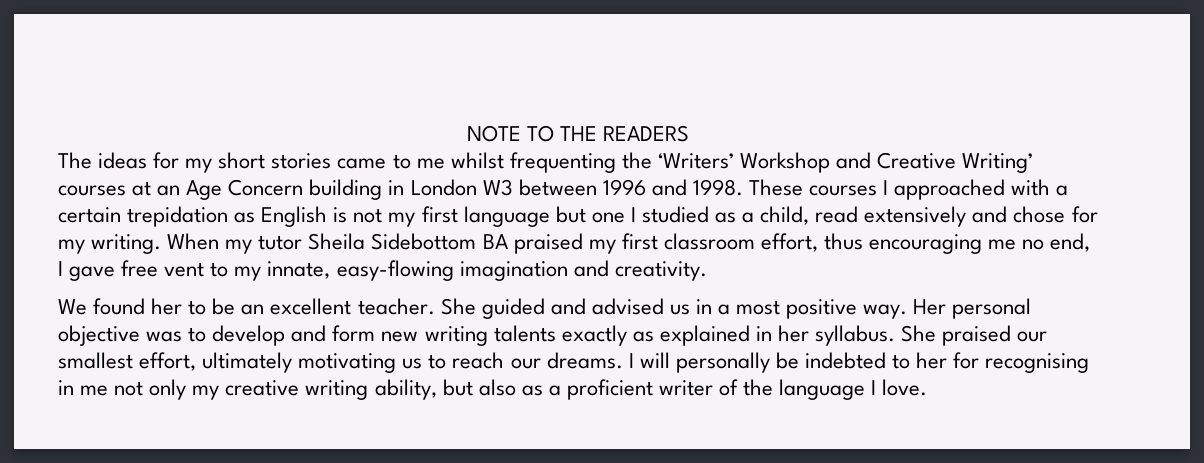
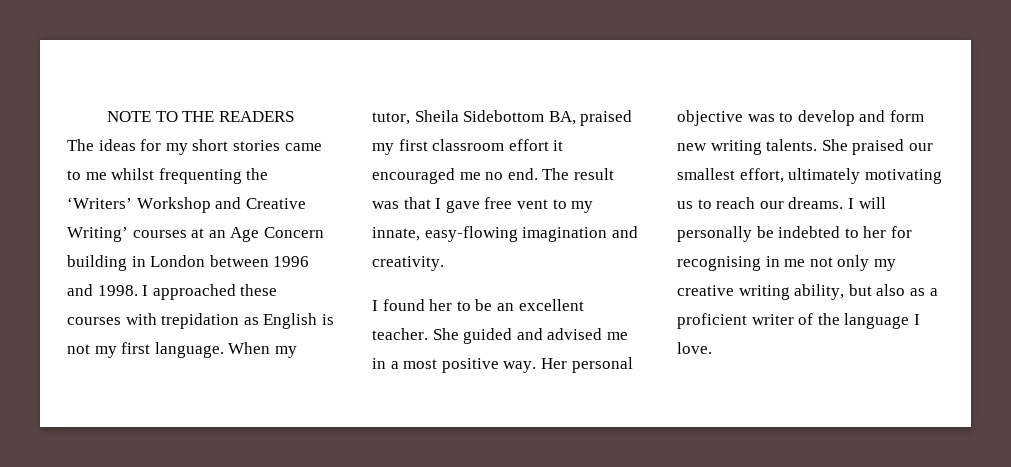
[482,179,513,196] W3 -> (206, 261) none
[748,179,1069,200] [58,207,121,223] These courses I approached with a certain -> [142,284,278,300] [67,313,157,325] I approached these courses with
[463,206,1098,227] [58,234,162,254] language but one I studied as a child, read extensively and chose for my writing. -> [154,342,224,358] language.
[258,235,303,250] tutor -> [372,112,410,125] tutor,
[482,234,508,249] BA -> [548,111,576,125] BA,
[760,233,1091,254] effort, thus encouraging me no end, -> [508,139,564,151] [372,168,614,184] [372,197,431,209] effort it encouraged me no end. The result was that
[58,299,87,315] We -> [372,300,378,311] I
[669,304,690,315] us -> [606,332,628,340] me
[493,325,896,346] talents exactly as explained in her syllabus. -> [766,139,818,151] talents.

